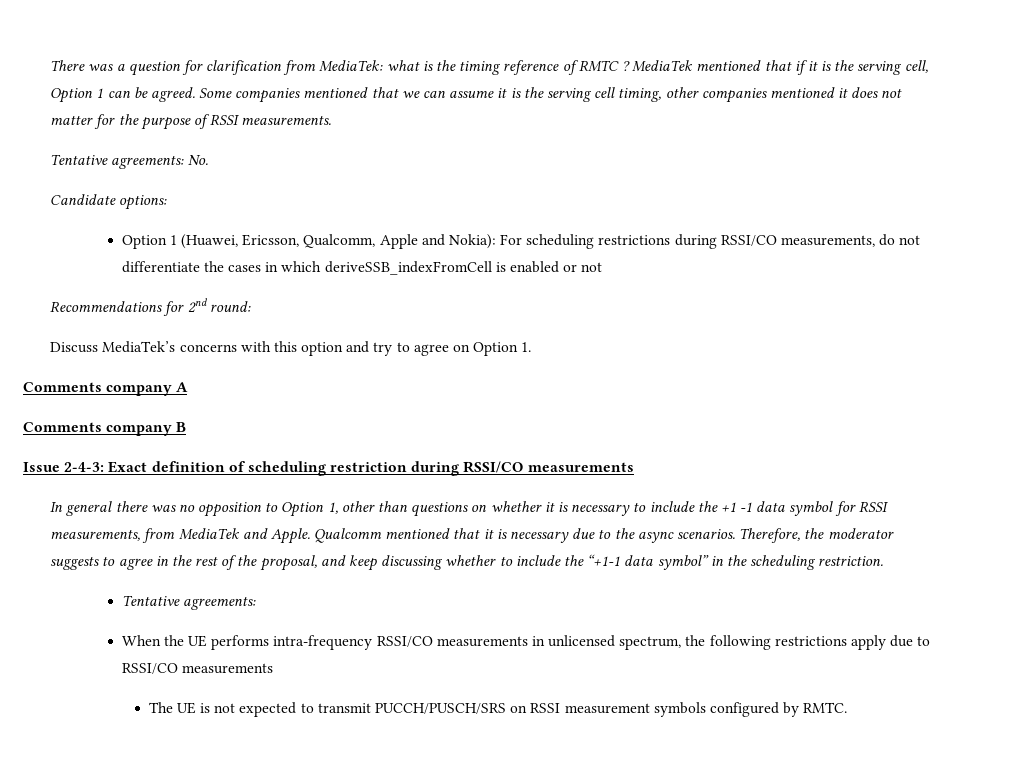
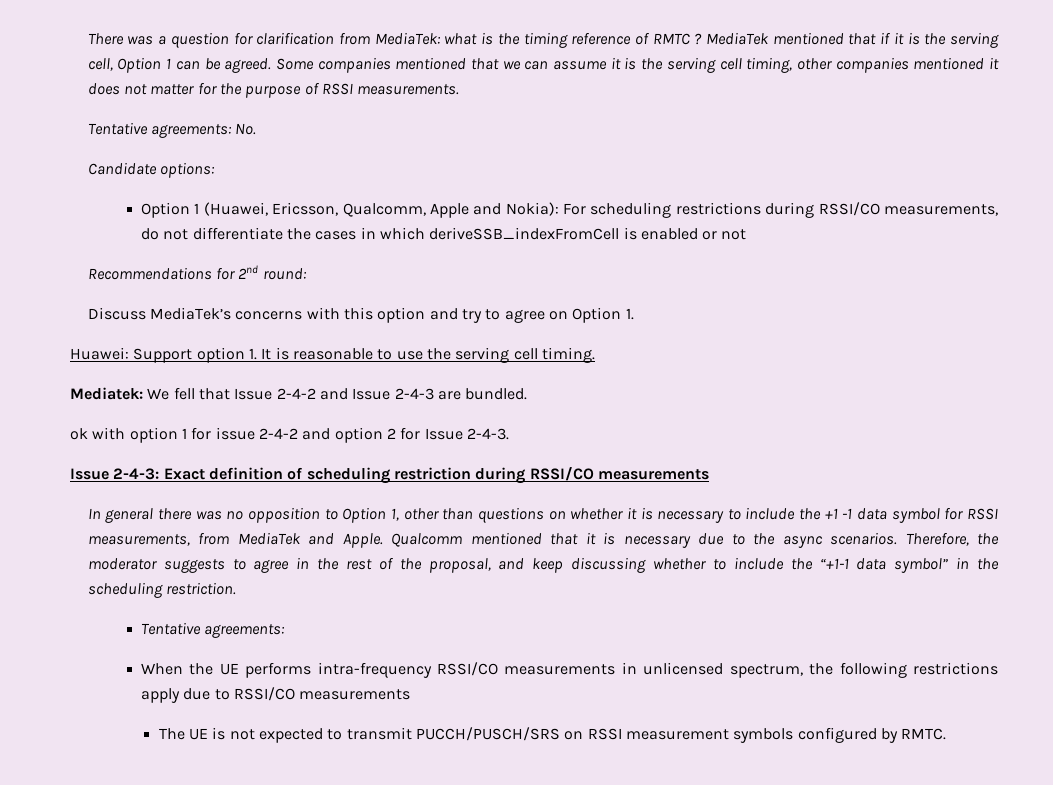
[23,382,189,396] [23,422,187,436] Comments company A // Comments company B -> [70,347,595,363] [70,387,528,400] [70,427,509,443] Huawei: Support option 1. It is reasonable to use the serving cell timing. // Mediatek: We fell that Issue 2-4-2 and Issue 2-4-3 are bundled. // ok with option 1 for issue 2-4-2 and option 2 for Issue 2-4-3.

